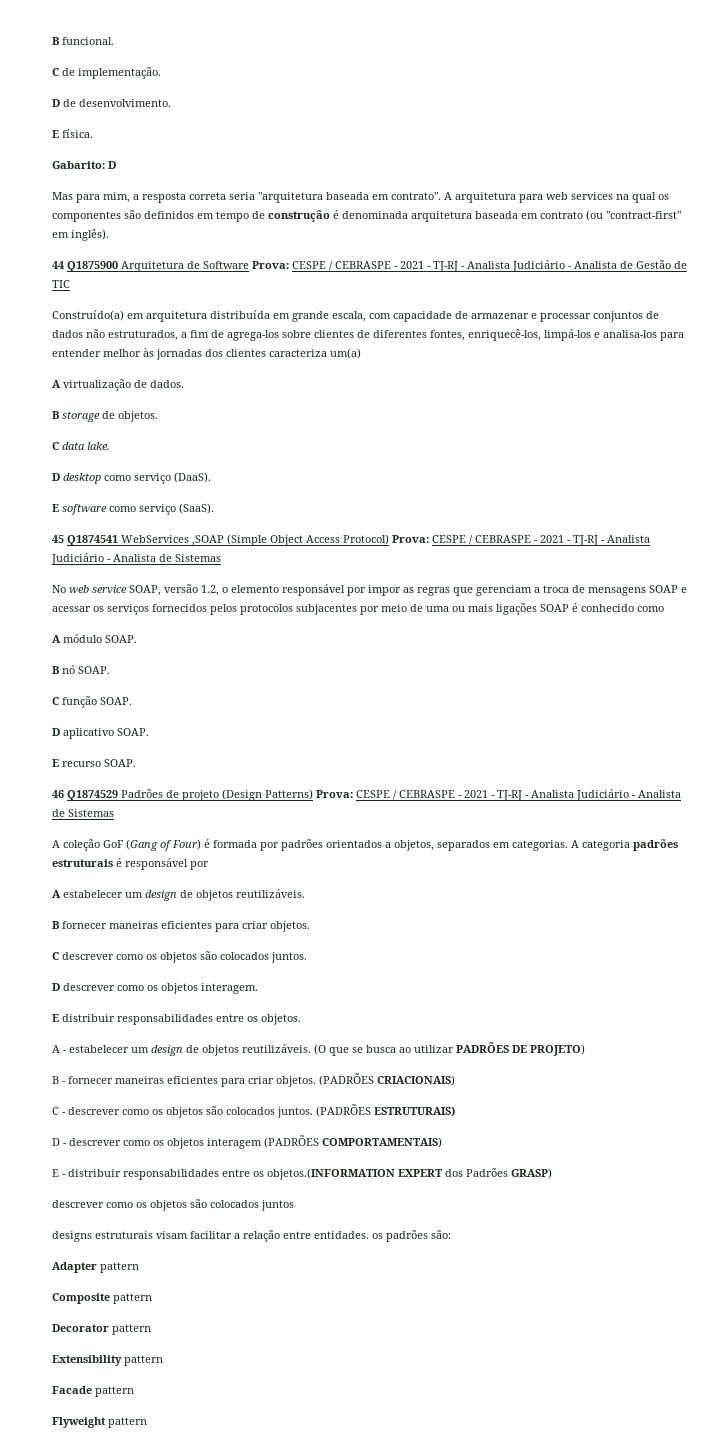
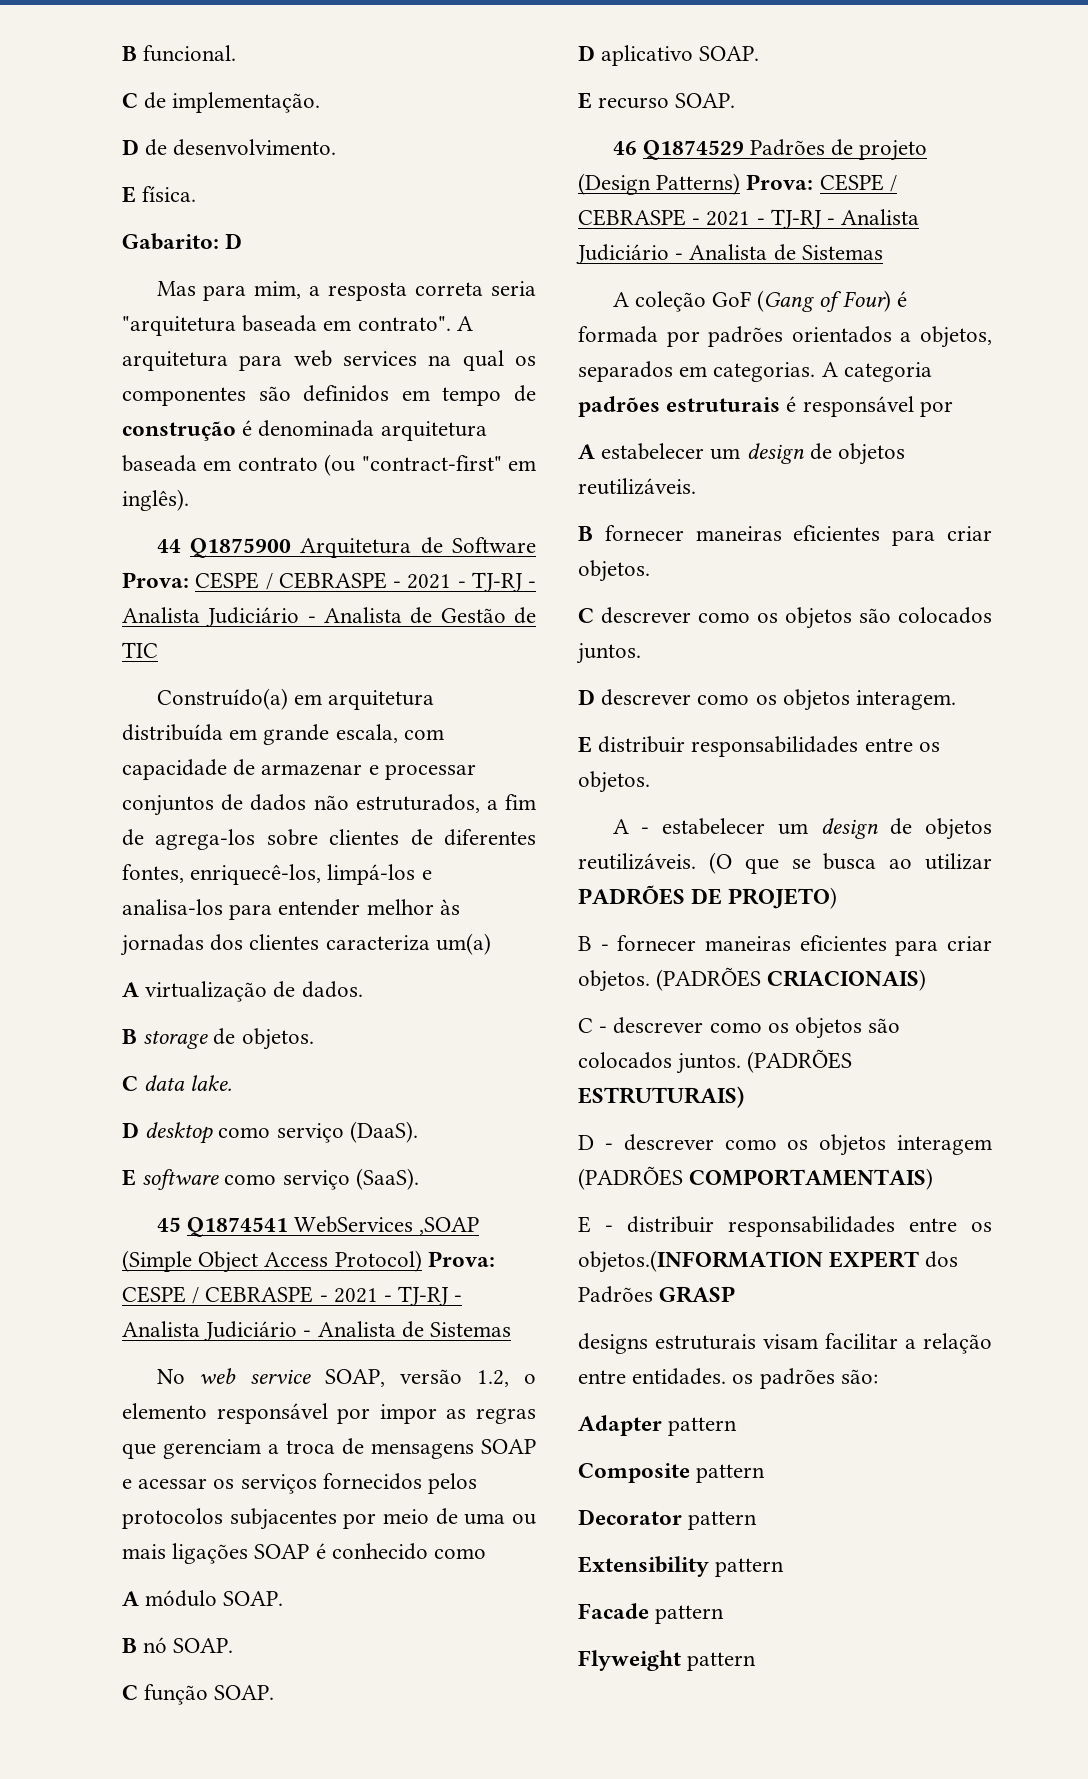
[511,1168,552,1179] [52,1199,294,1211] GRASP) // descrever como os objetos são colocados juntos -> [659,1286,736,1303] GRASP

